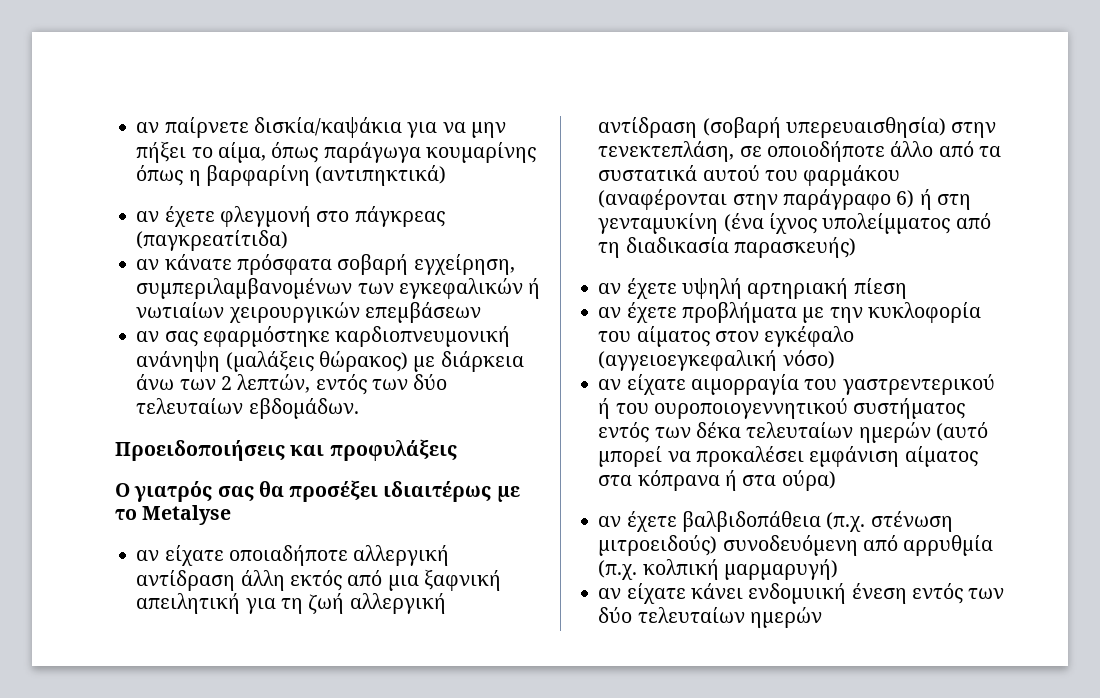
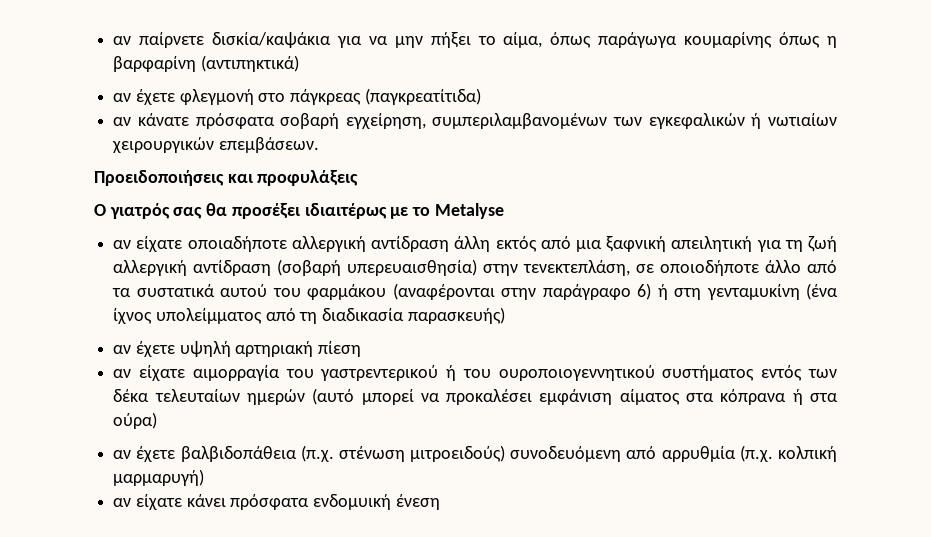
[364,302,481,323] [136,326,511,347] [136,350,524,372] [136,374,448,395] [136,398,359,419] επεμβάσεων // αν σας εφαρμόστηκε καρδιοπνευμονική ανάνηψη (μαλάξεις θώρακος) με διάρκεια άνω των 2 λεπτών, εντός των δύο τελευταίων εβδομάδων. -> [218,137,319,153] επεμβάσεων.
[598,302,981,323] [598,326,855,347] [598,350,835,371] // αν έχετε προβλήματα με την κυκλοφορία του αίματος στον εγκέφαλο (αγγειοεγκεφαλική νόσο) -> (362, 349) none
(743, 591) none -> [230,494,310,510] πρόσφατα
[911,583,1005,604] [598,607,822,628] εντός των δύο τελευταίων ημερών -> (440, 502) none

